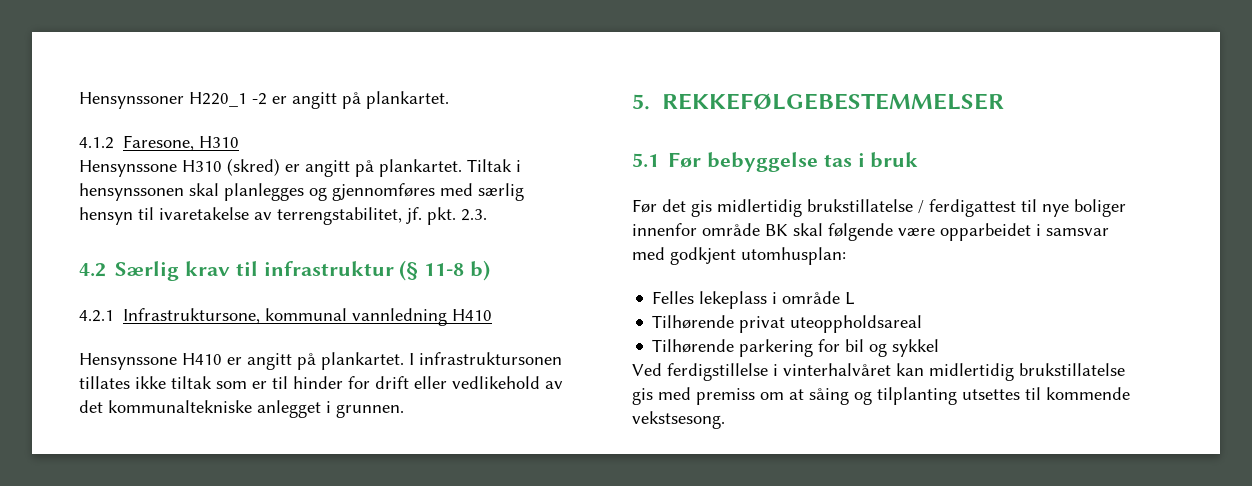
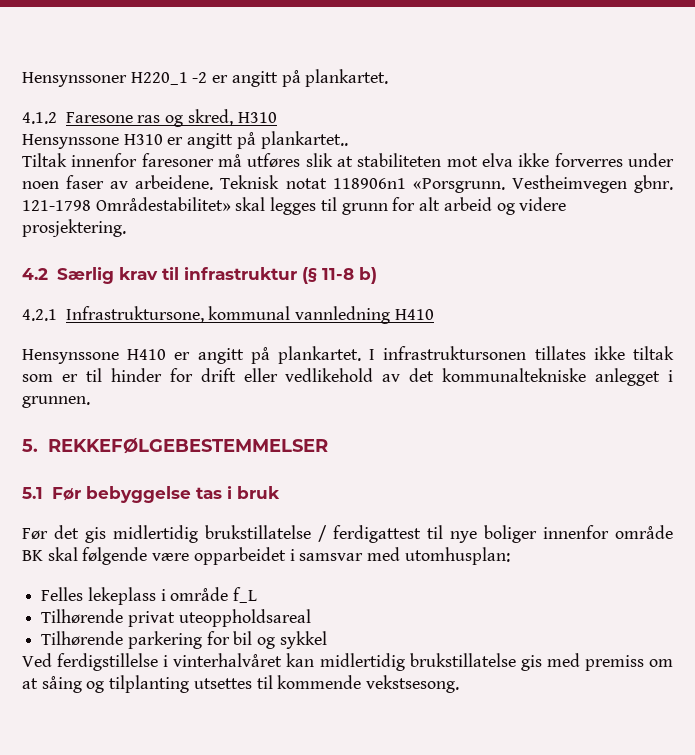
[123,135,195,151] Faresone, -> [65,109,233,127] Faresone ras og skred,
[227,158,521,177] [79,183,524,201] [79,207,487,225] (skred) er angitt på plankartet. Tiltak i hensynssonen skal planlegges og gjennomføres med særlig hensyn til ivaretakelse av terrengstabilitet, jf. pkt. 2.3. -> [167,131,348,149] [22,153,674,167] [22,175,673,193] [22,197,567,215] [22,219,126,237] er angitt på plankartet.. // Tiltak innenfor faresoner må utføres slik at stabiliteten mot elva ikke forverres under noen faser av arbeidene. Teknisk notat 118906n1 «Porsgrunn. Vestheimvegen gbnr. 121-1798 Områdestabilitet» skal legges til grunn for alt arbeid og videre prosjektering.
[670,247,736,265] godkjent -> (401, 554) none
[845,292,856,305] L -> [233,587,258,603] f_L

